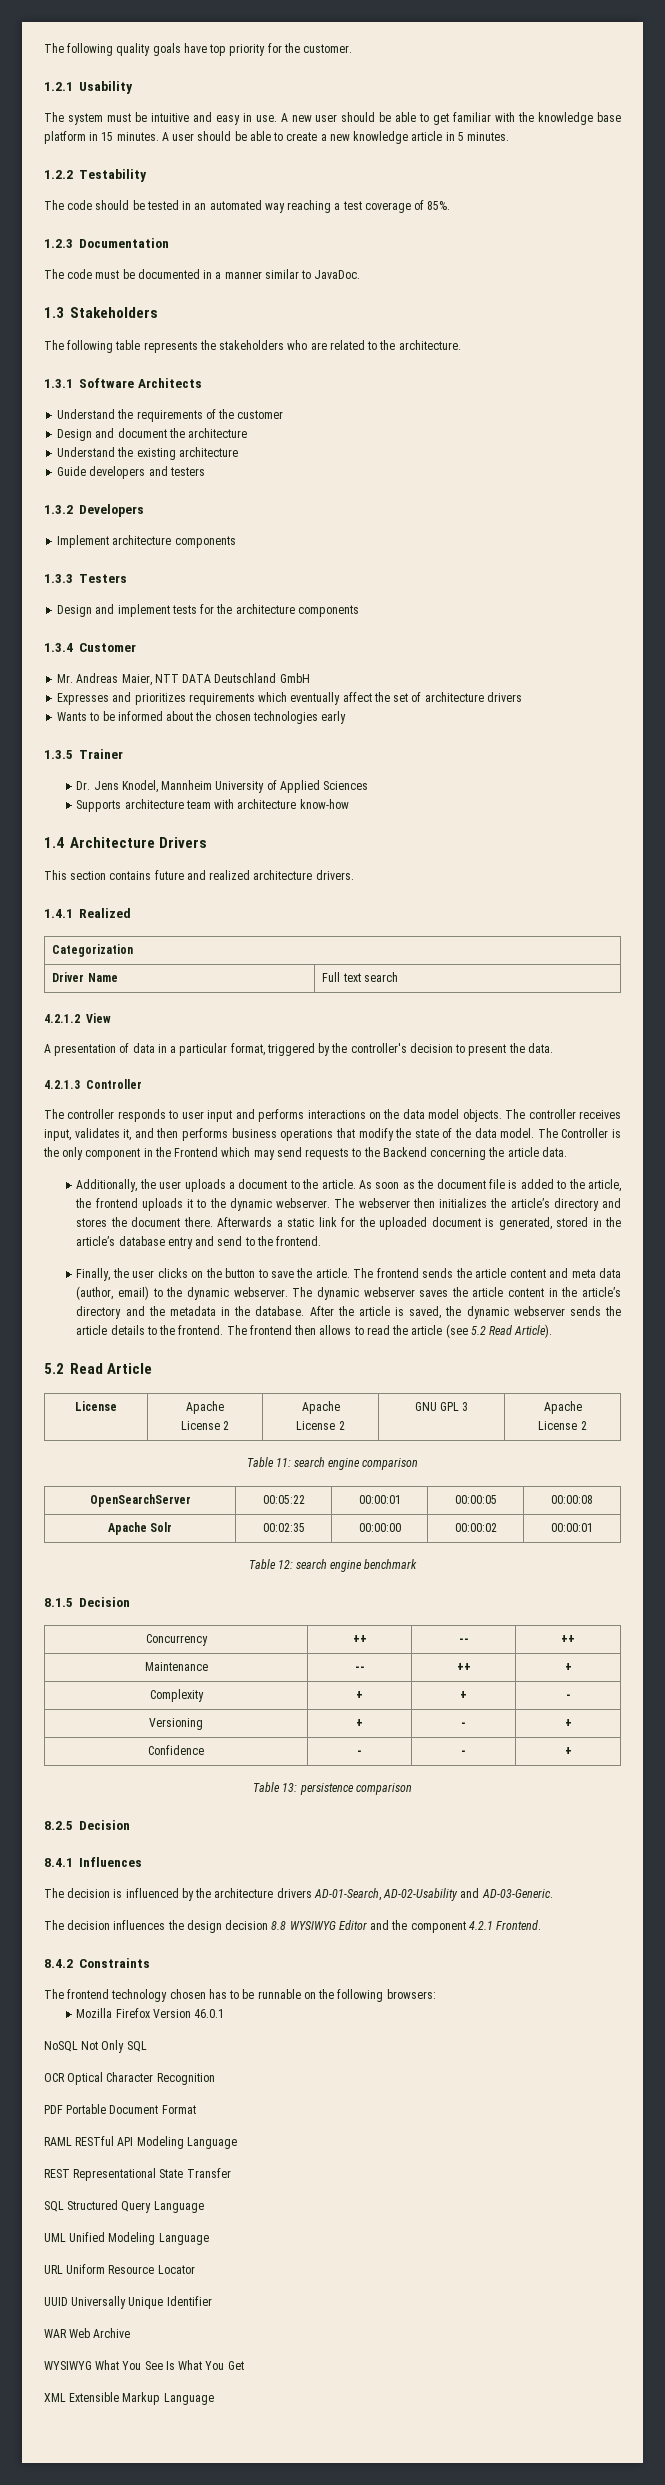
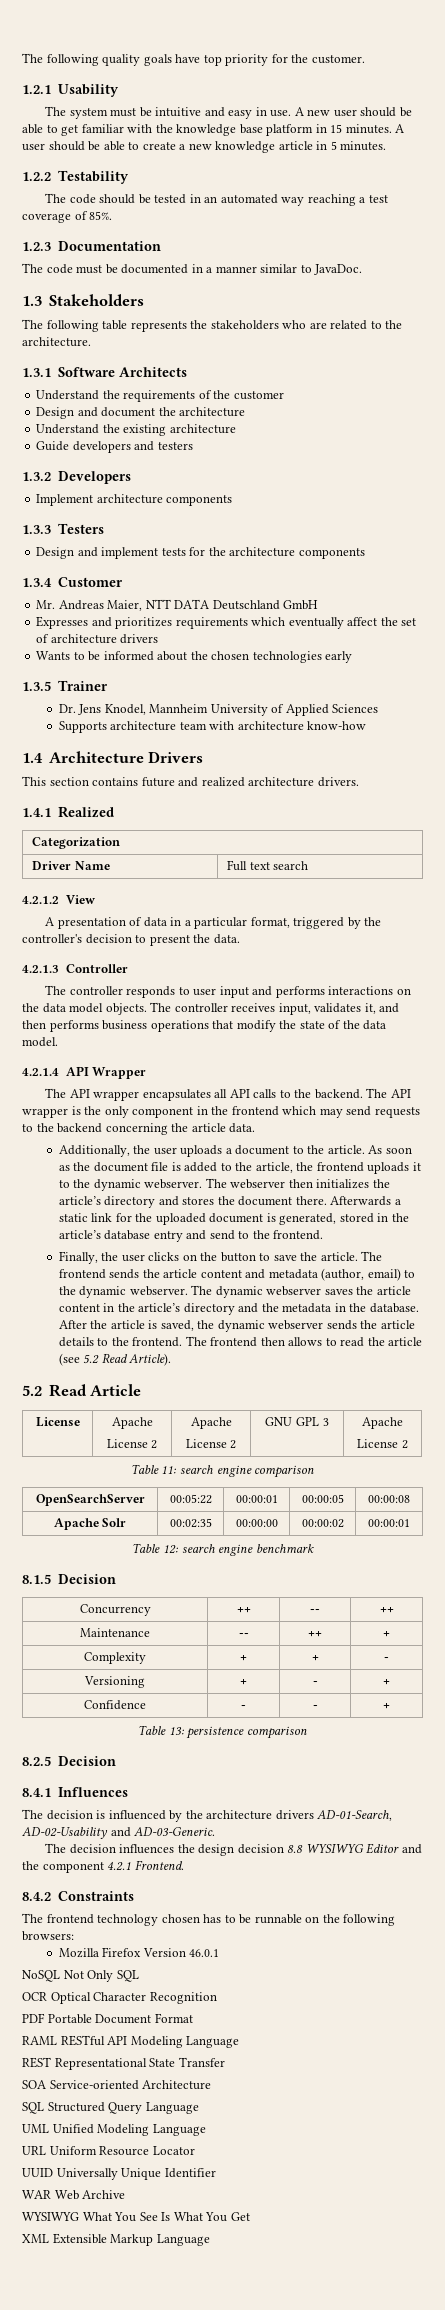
[537,1128,609,1138] The Controller -> [22,1066,147,1079] [45,1088,411,1101] [22,1108,68,1118] // 4.2.1.4 API Wrapper // The API wrapper encapsulates all API calls to the backend. The API wrapper
[174,1147,219,1157] Frontend -> [231,1106,279,1116] frontend
[382,1147,427,1157] Backend -> [57,1123,103,1133] backend
[571,1268,621,1278] meta data -> [268,1269,318,1279] metadata
(231, 2173) none -> [22,2080,212,2090] // SOA Service-oriented Architecture

